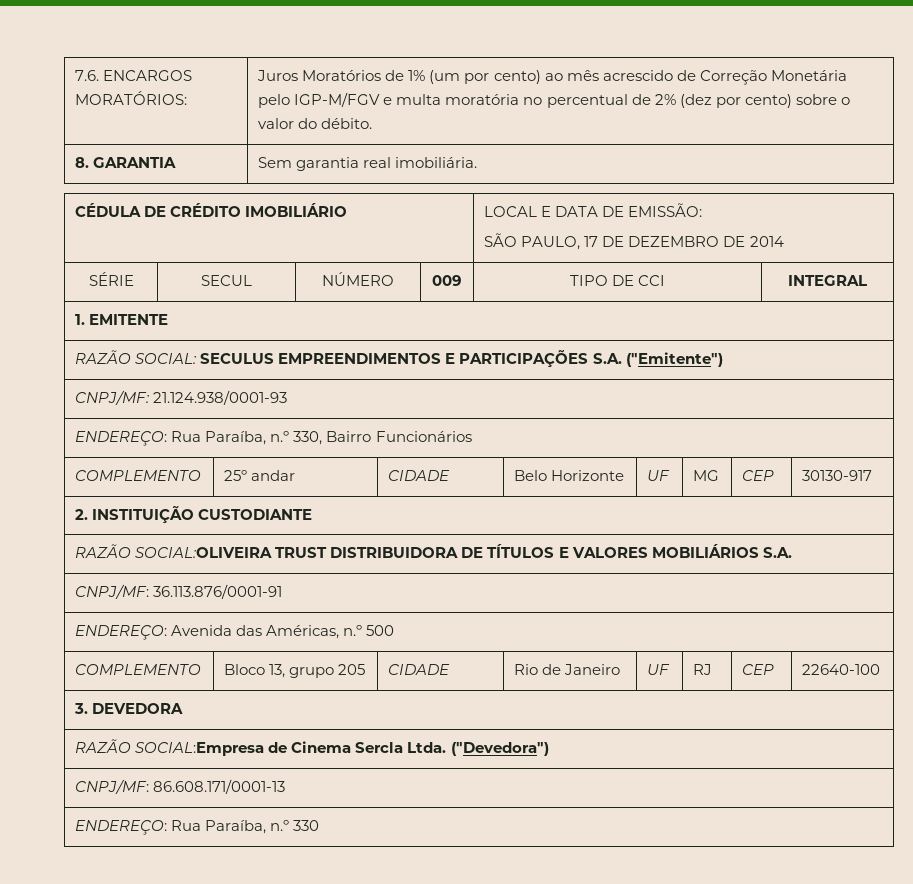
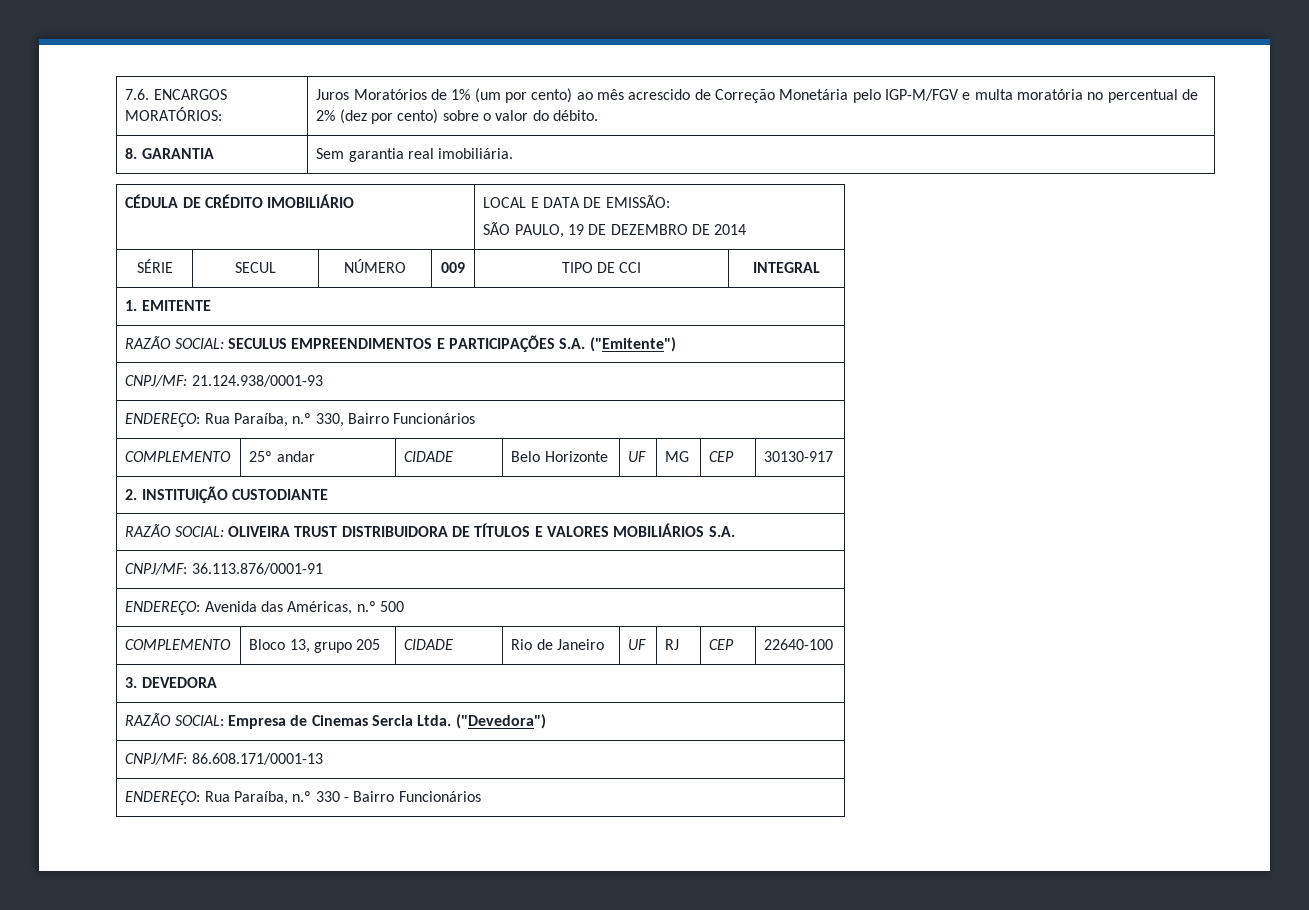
[584,236,599,247] 17 -> [568,224,585,235] 19
[135,547,273,558] SOCIAL:OLIVEIRA -> [174,526,291,537] SOCIAL: OLIVEIRA
[135,741,352,756] SOCIAL:Empresa de Cinema -> [174,715,368,729] SOCIAL: Empresa de Cinemas
(320, 825) none -> [344,791,481,802] - Bairro Funcionários

